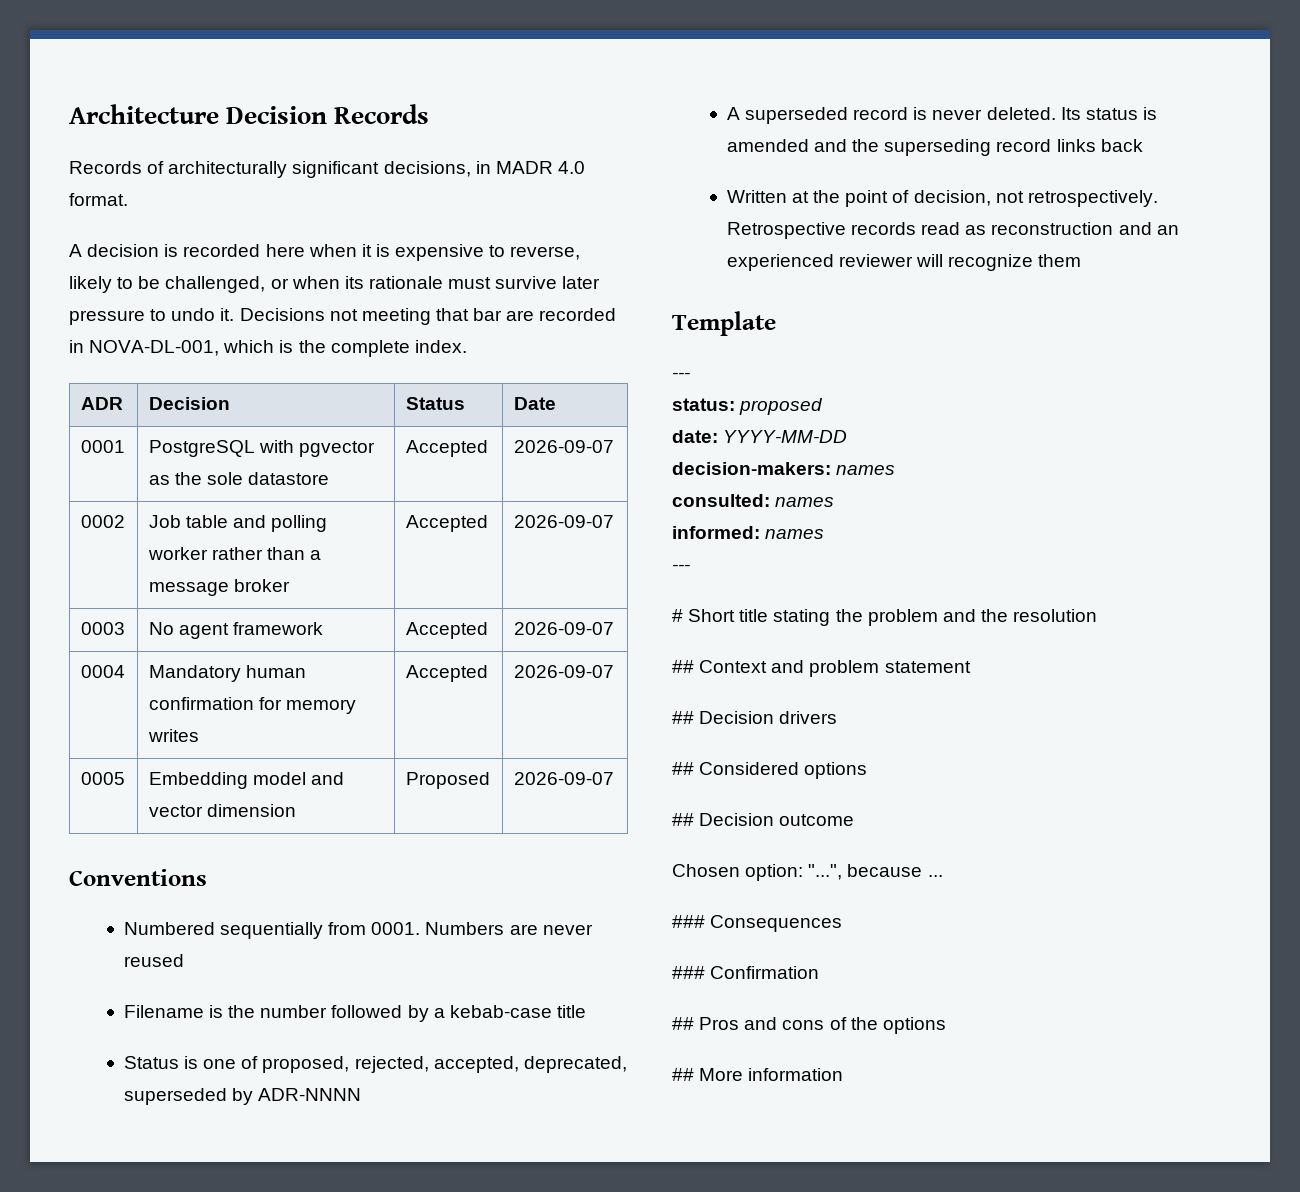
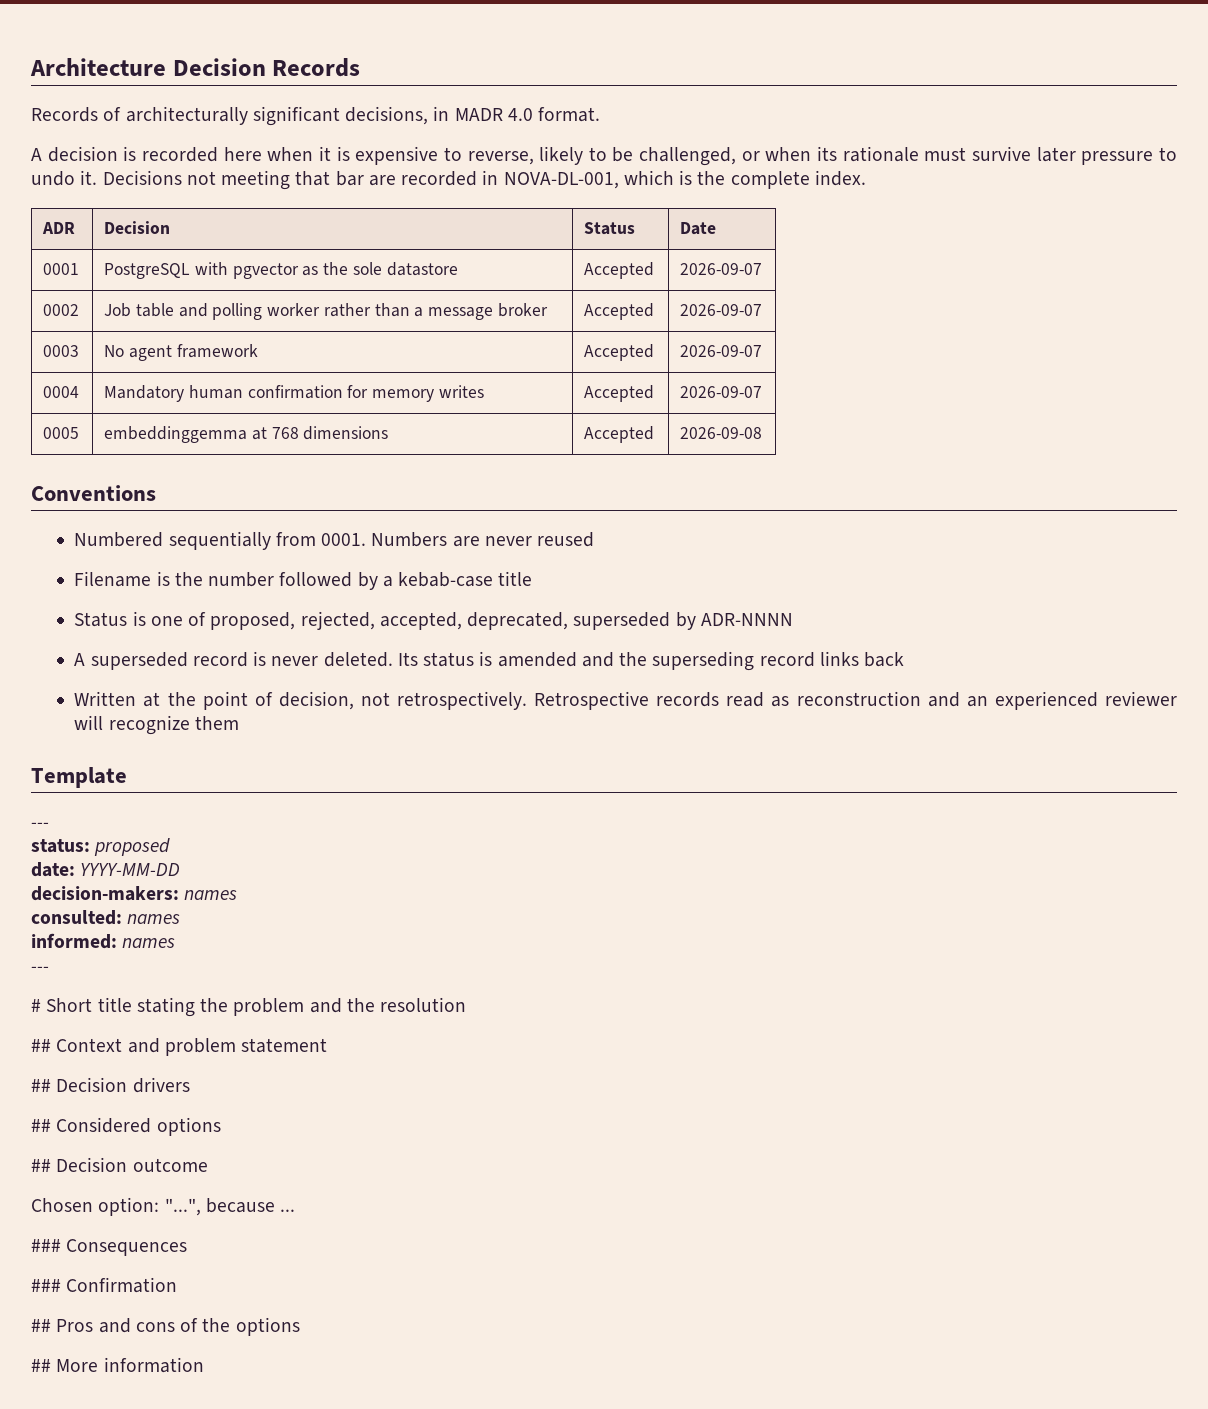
[148,772,344,789] [148,804,296,817] [405,772,490,789] [513,772,614,785] Embedding model and vector dimension | Proposed | 2026-09-07 -> [104,426,389,443] [584,426,655,443] [680,427,763,439] embeddinggemma at 768 dimensions | Accepted | 2026-09-08

